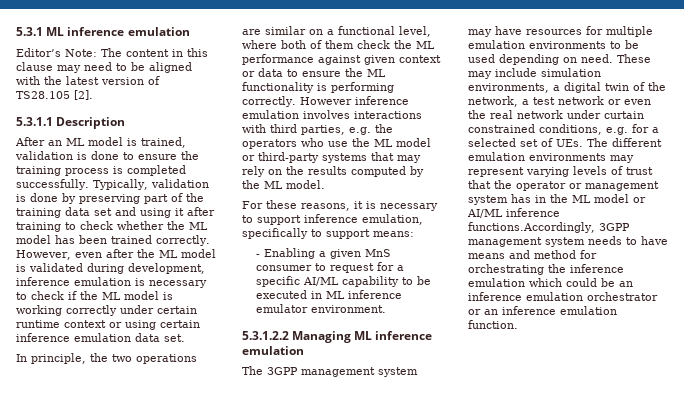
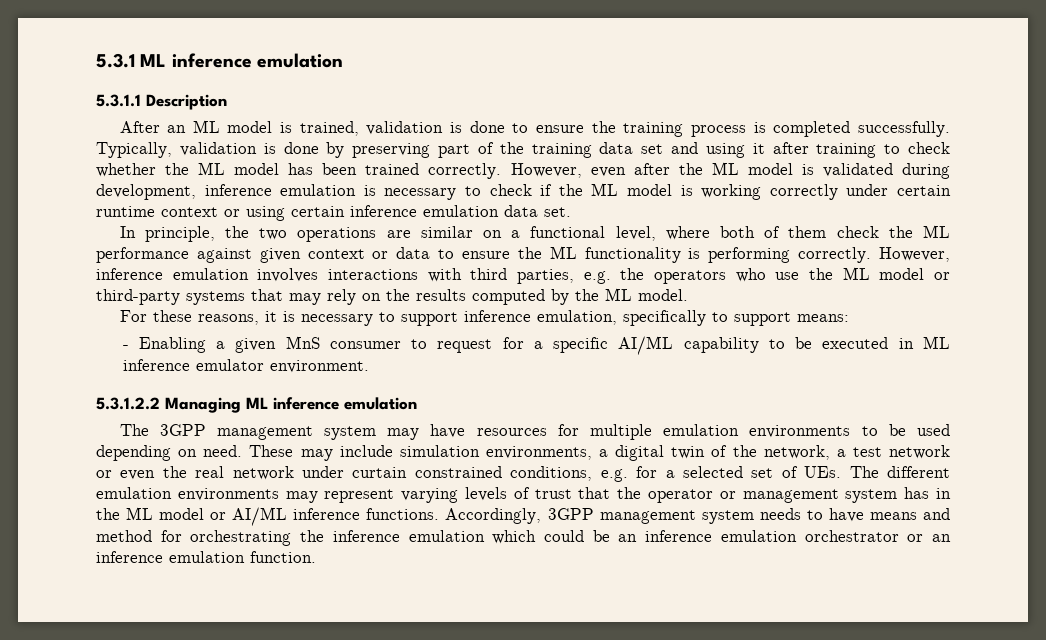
[16,48,208,57] [16,62,192,73] [16,76,160,85] [16,90,93,100] // Editor’s Note: The content in this clause may need to be aligned with the latest version of TS28.105 [2]. -> (343, 60) none
[299,97,352,105] However -> [879,247,950,262] However,
[468,222,595,233] functions.Accordingly, -> [366,508,542,524] functions. Accordingly,

